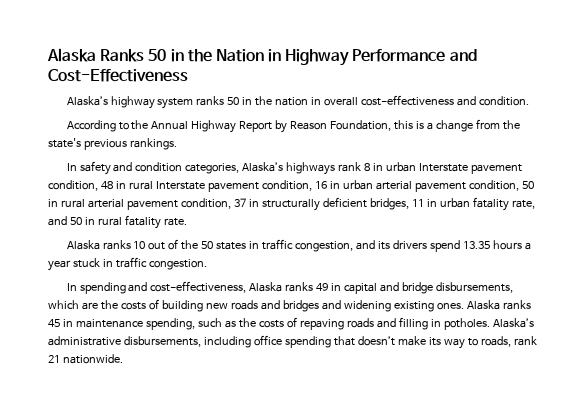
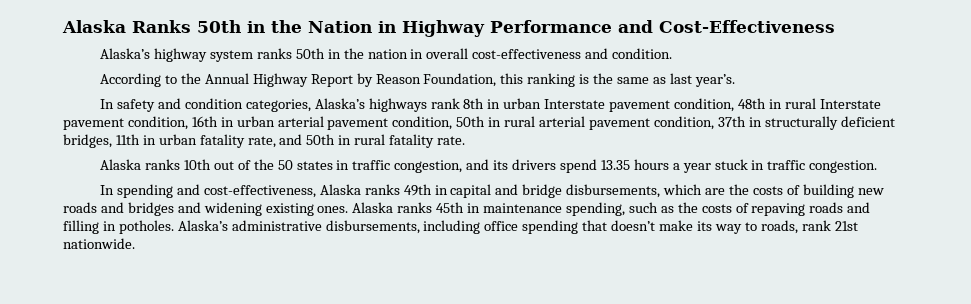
[148,49,167,61] 50 -> [197,20,241,33] 50th
[227,97,240,105] 50 -> [295,48,325,59] 50th
[416,119,521,132] [48,138,177,150] is a change from the state's previous rankings. -> [527,73,735,87] ranking is the same as last year’s.
[364,163,371,171] 8 -> [463,98,485,109] 8th
[100,181,113,189] 48 -> [737,98,766,109] 48th
[314,181,327,189] 16 -> [191,116,218,127] 16th
[521,181,534,189] 50 -> [456,116,486,127] 50th
[233,198,246,207] 37 -> [717,116,746,127] 37th
[411,199,424,207] 11 -> [115,134,140,145] 11th
[69,217,82,225] 50 -> [306,134,336,145] 50th
[133,241,146,249] 10 -> [183,159,211,170] 10th
[316,283,329,291] 49 -> [403,184,432,196] 49th
[48,319,60,327] 45 -> [436,202,465,213] 45th
[48,355,60,363] 21 -> [834,221,858,231] 21st

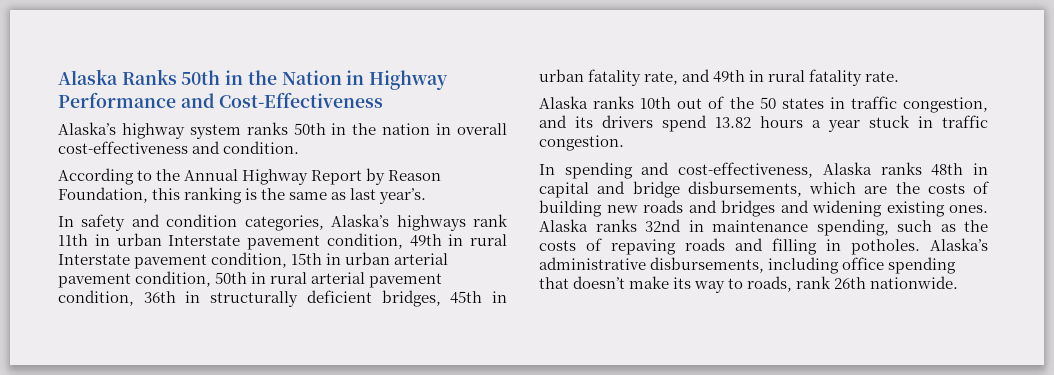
[463,98,485,109] 8th -> [58,234,88,246] 11th
[737,98,766,109] 48th -> [409,234,442,247] 49th
[191,116,218,127] 16th -> [291,253,323,265] 15th
[717,116,746,127] 37th -> [143,291,176,303] 36th
[115,134,140,145] 11th -> [450,291,483,304] 45th
[306,134,336,145] 50th -> [713,70,746,83] 49th
[600,160,630,170] 13.35 -> [715,117,751,128] 13.82
[403,184,432,196] 49th -> [931,163,964,176] 48th
[436,202,465,213] 45th -> [645,219,681,232] 32nd
[834,221,858,231] 21st -> [834,277,867,289] 26th

